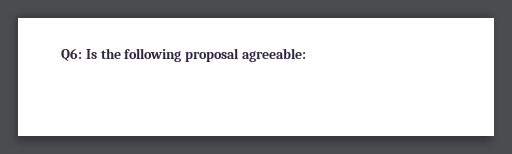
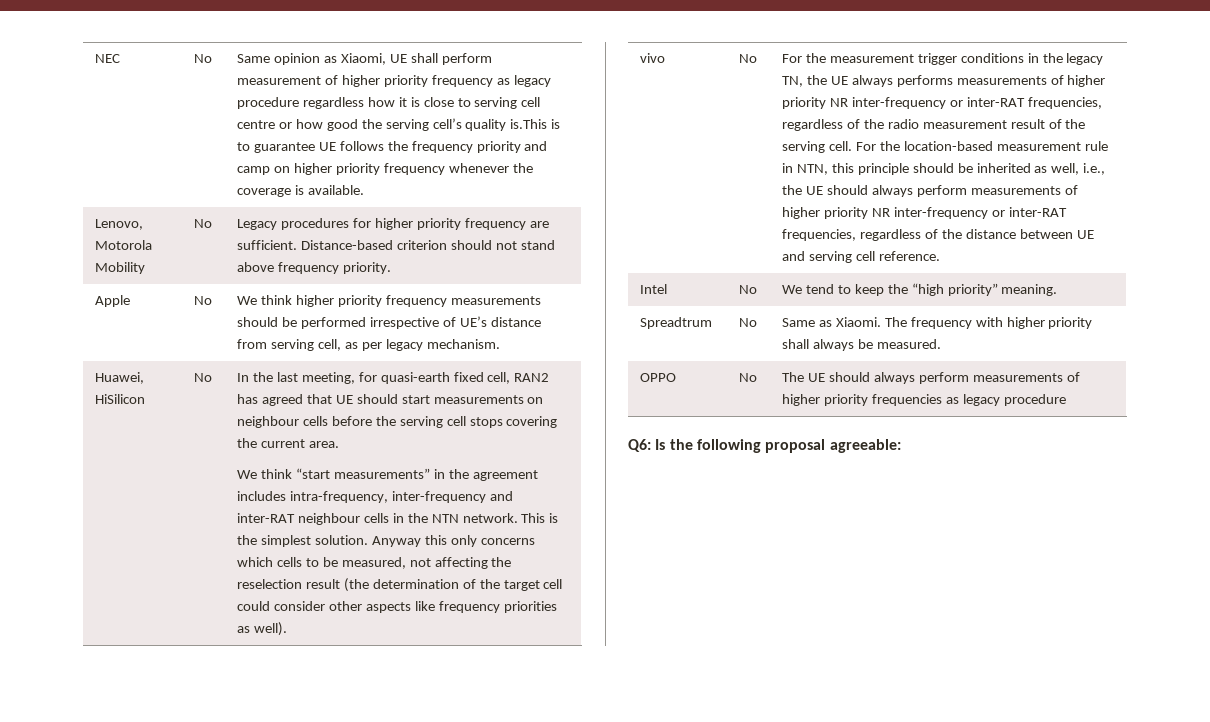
(61, 54) none -> [95,54,121,63] [194,54,213,63] [237,53,492,65] [237,75,551,87] [237,97,541,109] [237,118,561,131] [237,141,548,153] [237,163,533,175] [237,185,364,197] [95,219,144,230] [95,240,153,250] [95,262,146,274] [194,219,213,228] [237,218,549,230] [237,240,555,250] [237,262,391,274] [95,295,131,307] [194,296,213,305] [237,295,541,307] [237,316,541,329] [237,339,500,351] [95,372,145,384] [95,394,146,404] [194,373,213,382] [237,372,550,384] [237,394,544,406] [237,416,558,428] [237,438,339,448] [237,468,538,481] [237,491,513,503] [237,513,559,525] [237,535,535,547] [237,557,512,569] [237,578,563,592] [237,601,557,613] [237,622,287,636] [640,53,666,63] [739,54,758,63] [782,53,1104,65] [782,75,1106,87] [782,97,1102,109] [782,119,1086,131] [782,141,1108,153] [782,163,1106,175] [782,185,1078,197] [782,207,1067,219] [782,229,1094,241] [782,251,940,263] [640,284,668,294] [739,285,758,294] [782,283,1058,296] [640,317,713,329] [739,318,758,327] [782,317,1093,329] [782,339,941,351] [640,373,677,382] [739,373,758,382] [782,372,1080,384] [782,394,1066,406] NEC | No | Same opinion as Xiaomi, UE shall perform measurement of higher priority frequency as legacy procedure regardless how it is close to serving cell centre or how good the serving cell’s quality is.This is to guarantee UE follows the frequency priority and camp on higher priority frequency whenever the coverage is available. // Lenovo, Motorola Mobility | No | Legacy procedures for higher priority frequency are sufficient. Distance-based criterion should not stand above frequency priority. // Apple | No | We think higher priority frequency measurements should be performed irrespective of UE’s distance from serving cell, as per legacy mechanism. // Huawei, HiSilicon | No | In the last meeting, for quasi-earth fixed cell, RAN2 has agreed that UE should start measurements on neighbour cells before the serving cell stops covering the current area. // We think “start measurements” in the agreement includes intra-frequency, inter-frequency and inter-RAT neighbour cells in the NTN network. This is the simplest solution. Anyway this only concerns which cells to be measured, not affecting the reselection result (the determination of the target cell could consider other aspects like frequency priorities as well). // vivo | No | For the measurement trigger conditions in the legacy TN, the UE always performs measurements of higher priority NR inter-frequency or inter-RAT frequencies, regardless of the radio measurement result of the serving cell. For the location-based measurement rule in NTN, this principle should be inherited as well, i.e., the UE should always perform measurements of higher priority NR inter-frequency or inter-RAT frequencies, regardless of the distance between UE and serving cell reference. // Intel | No | We tend to keep the “high priority” meaning. // Spreadtrum | No | Same as Xiaomi. The frequency with higher priority shall always be measured. // OPPO | No | The UE should always perform measurements of higher priority frequencies as legacy procedure //

